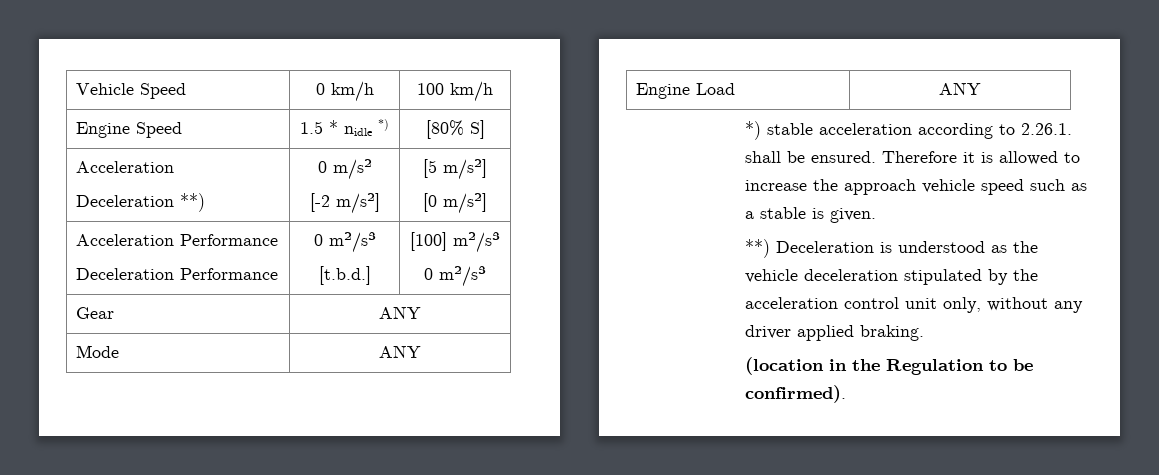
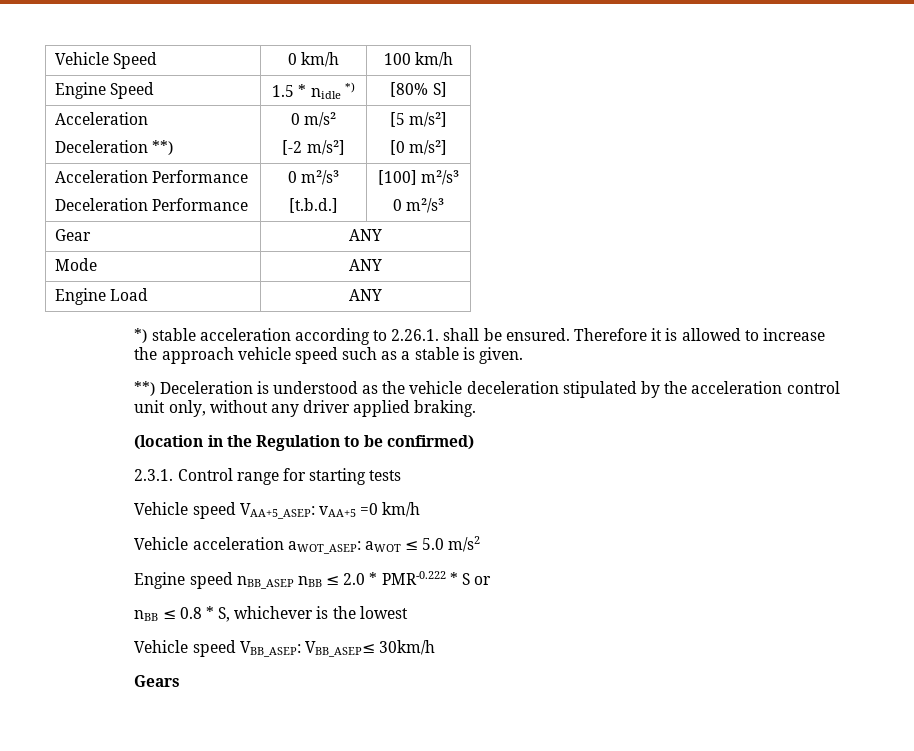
[744,385,846,403] confirmed). -> [387,435,475,450] [134,468,402,485] [134,502,421,519] [134,536,481,554] [134,571,492,589] [134,606,408,622] [134,640,436,657] [134,675,181,687] confirmed) // 2.3.1. Control range for starting tests // Vehicle speed VAA+5_ASEP: vAA+5 =0 km/h // Vehicle acceleration aWOT_ASEP: aWOT ≤ 5.0 m/s2 // Engine speed nBB_ASEP nBB ≤ 2.0 * PMR-0.222 * S or // nBB ≤ 0.8 * S, whichever is the lowest // Vehicle speed VBB_ASEP: VBB_ASEP≤ 30km/h // Gears

